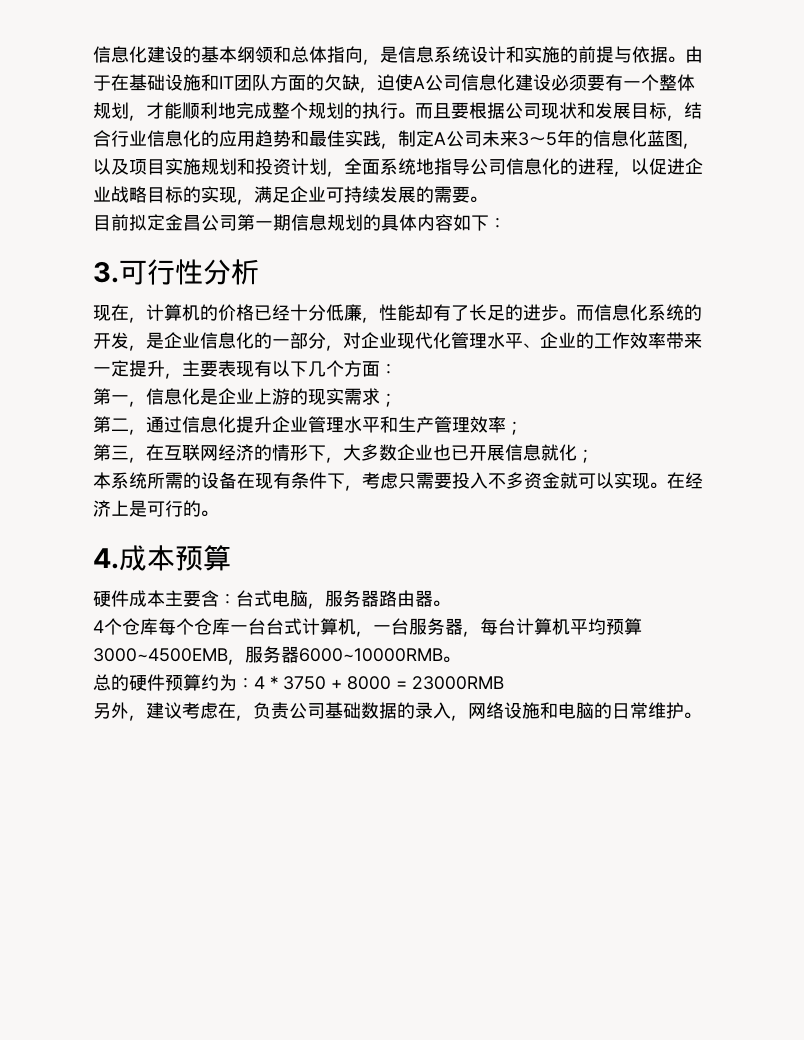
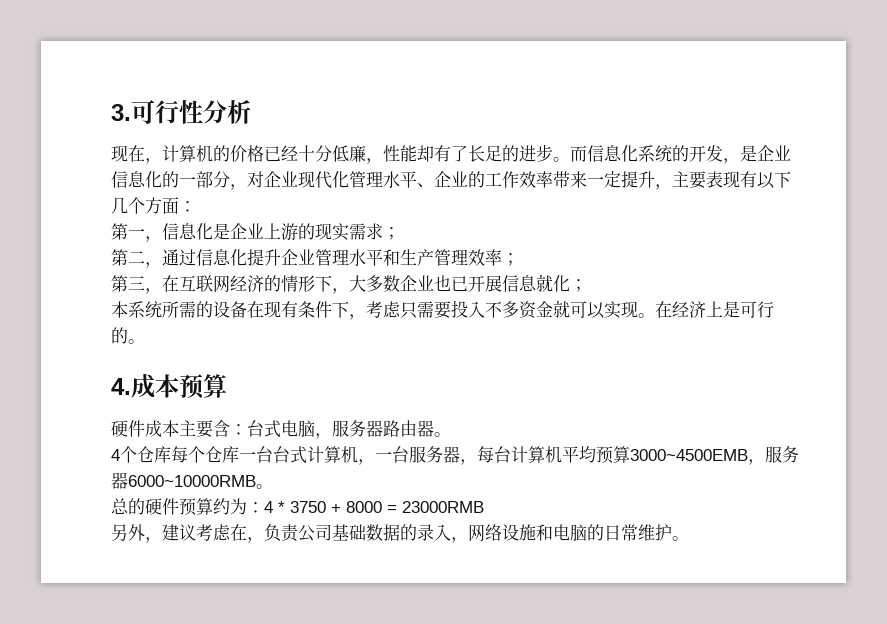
[93,46,703,65] [93,74,695,93] [93,102,702,121] [93,130,700,149] [93,158,703,177] [93,186,487,205] [93,214,506,231] 信息化建设的基本纲领和总体指向，是信息系统设计和实施的前提与依据。由于在基础设施和IT团队方面的欠缺，迫使A公司信息化建设必须要有一个整体规划，才能顺利地完成整个规划的执行。而且要根据公司现状和发展目标，结合行业信息化的应用趋势和最佳实践，制定A公司未来3～5年的信息化蓝图，以及项目实施规划和投资计划，全面系统地指导公司信息化的进程，以促进企业战略目标的实现，满足企业可持续发展的需要。 // 目前拟定金昌公司第一期信息规划的具体内容如下： // -> (111, 112) none

